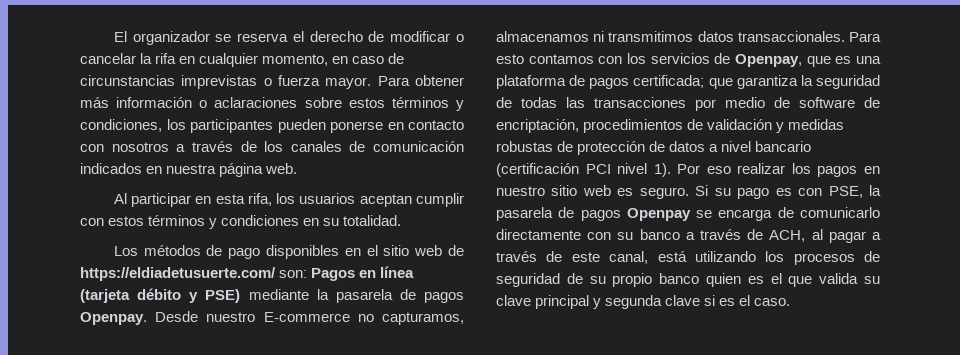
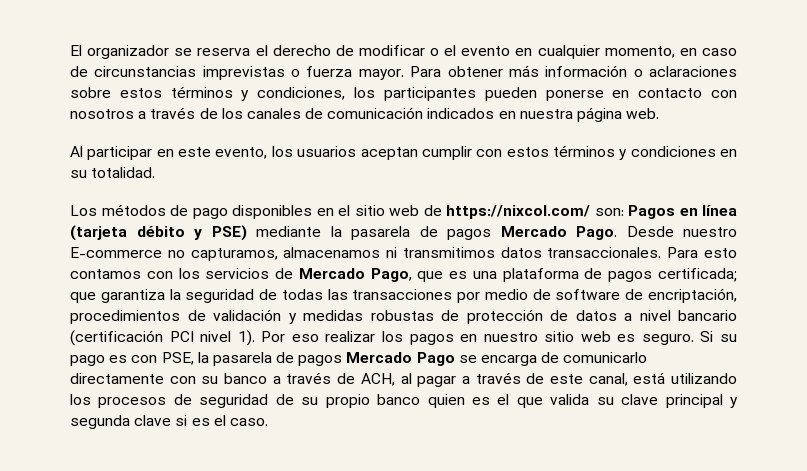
[80,53,177,64] cancelar la rifa -> [444,45,511,56] el evento
[215,193,272,206] esta rifa, -> [178,147,268,159] este evento,
[80,267,276,281] https://eldiadetusuerte.com/ -> [446,205,590,219] https://nixcol.com/
[80,312,147,325] Openpay. -> [500,226,617,240] Mercado Pago.
[735,54,802,67] Openpay, -> [298,268,412,282] Mercado Pago,
[626,208,691,221] Openpay -> [346,352,455,366] Mercado Pago

